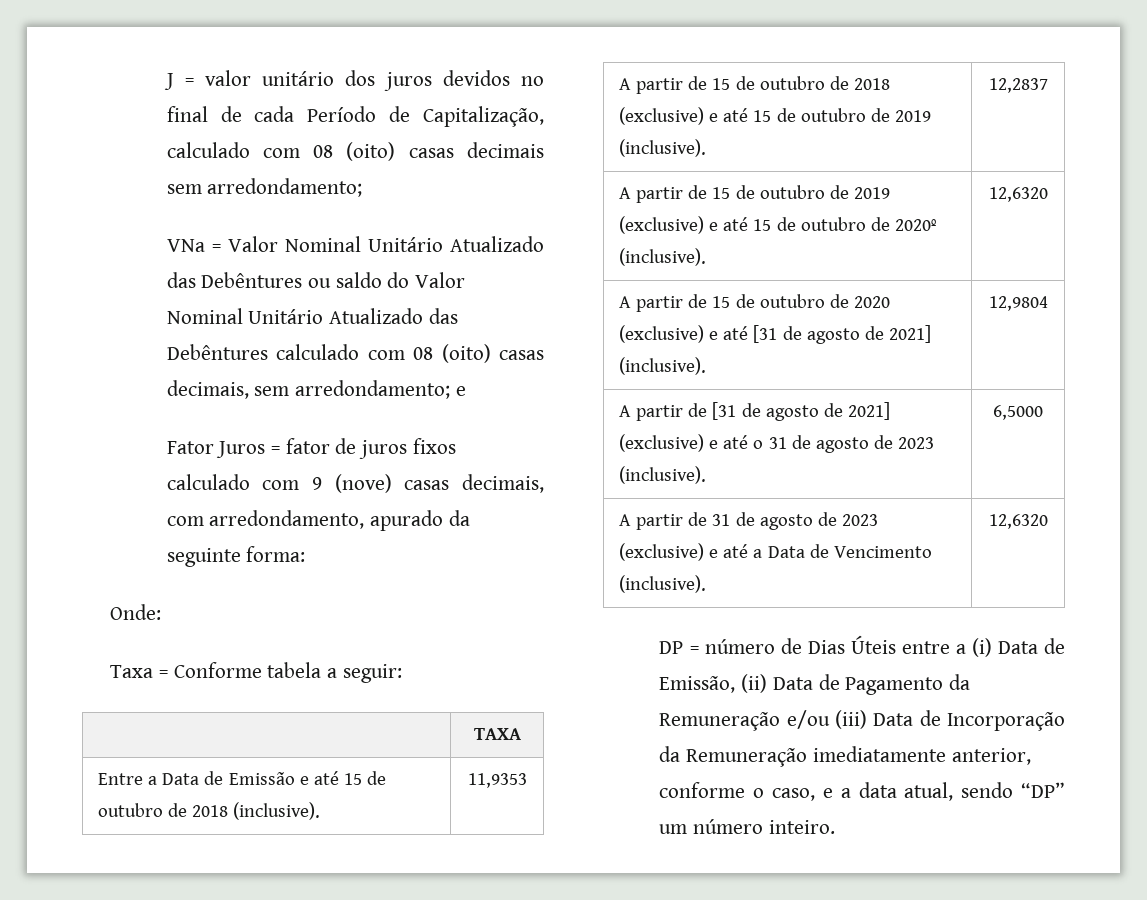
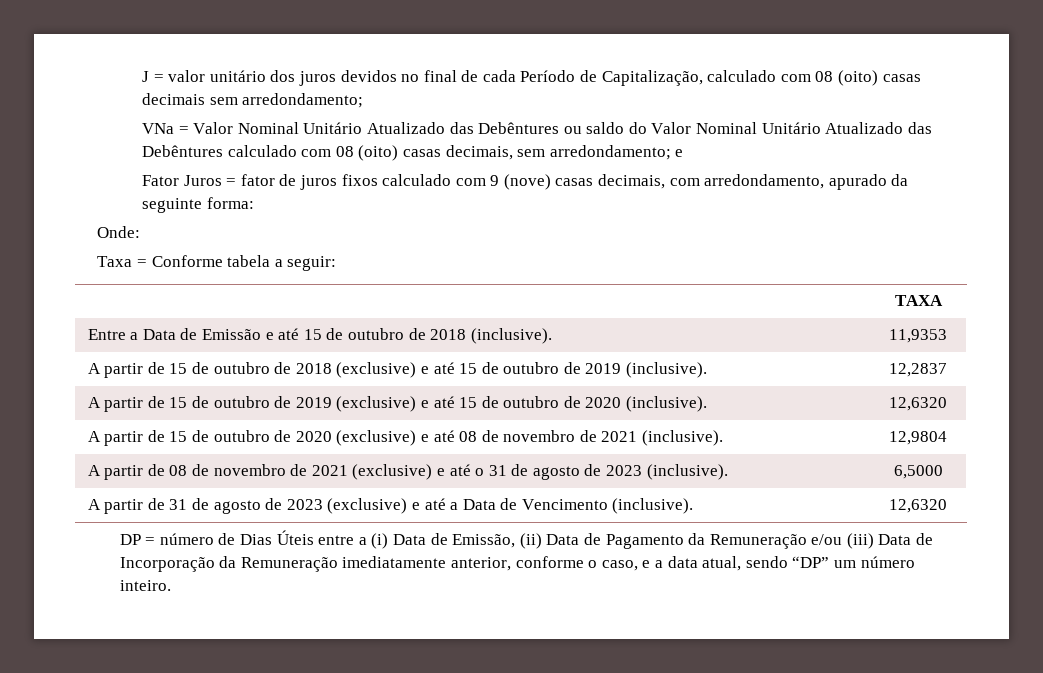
[894,219,936,231] 2020º -> [585,397,622,408] 2020
[753,325,931,344] [31 de agosto de 2021] -> [459,430,638,442] 08 de novembro de 2021
[712,402,890,421] [31 de agosto de 2021] -> [169,464,348,476] 08 de novembro de 2021

